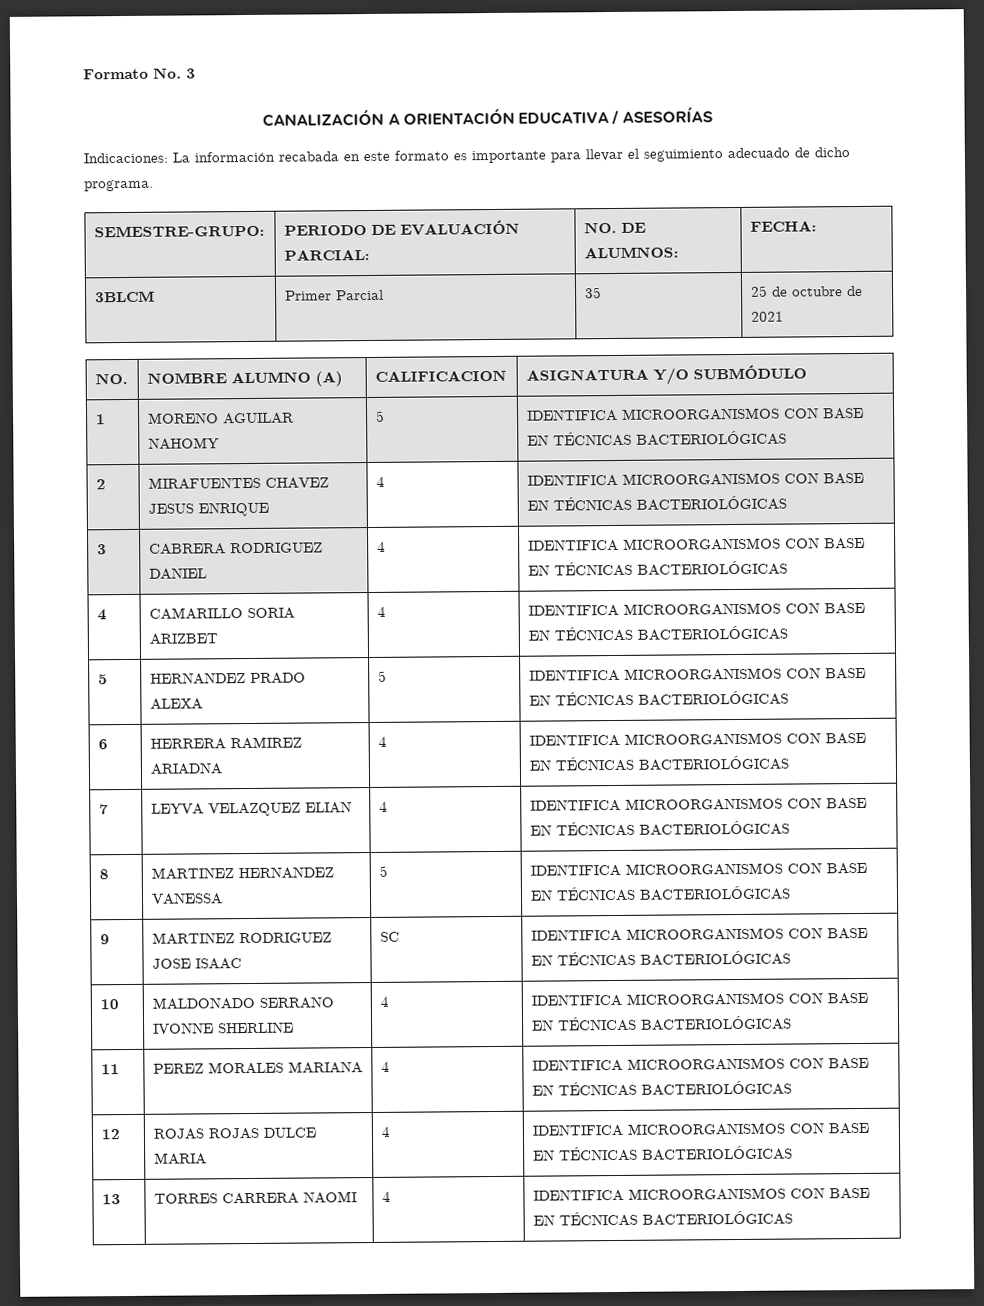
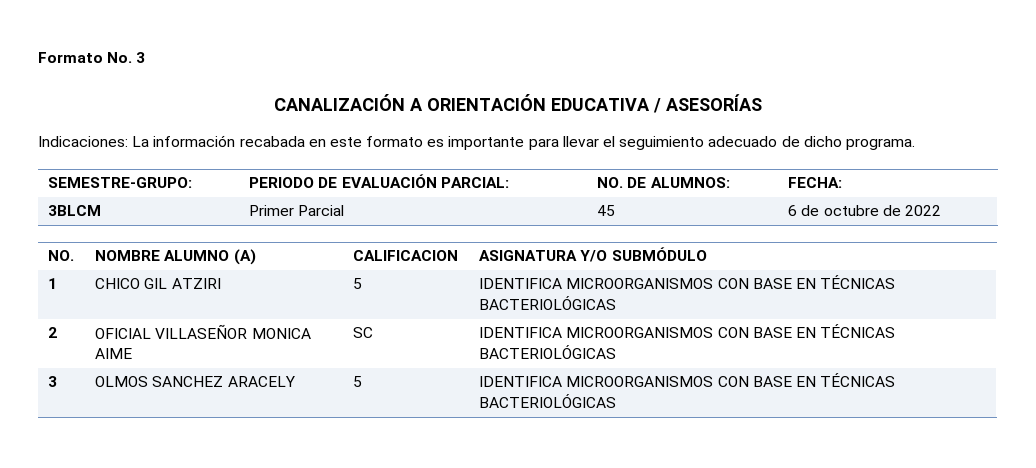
[584,287,602,299] [749,285,768,297] 35 | 25 -> [597,205,616,216] [788,205,798,216] 45 | 6
[750,311,784,322] 2021 -> [904,205,941,216] 2022
[147,412,294,425] [147,437,220,450] MORENO AGUILAR NAHOMY -> [95,278,221,289] CHICO GIL ATZIRI
[147,476,329,490] [147,501,269,517] [375,476,385,487] MIRAFUENTES CHAVEZ JESUS ENRIQUE | 4 -> [95,324,311,339] [95,348,133,359] [353,327,374,338] OFICIAL VILLASEÑOR MONICA AIME | SC
[148,542,323,555] [148,567,207,580] [376,541,386,552] [527,537,865,552] [527,560,788,577] [96,609,107,621] [148,607,295,620] [148,633,218,645] [376,606,386,617] [527,602,865,617] [527,625,788,642] [97,674,108,685] [149,672,306,685] [149,698,203,710] [377,670,387,682] [528,667,866,682] [528,690,789,707] [97,739,108,750] [149,736,302,750] [149,762,222,775] [377,736,387,747] [528,732,866,747] [528,755,789,772] [98,804,109,815] [150,801,352,817] [378,801,388,812] [529,797,867,812] [529,820,790,837] [98,869,109,880] [150,866,334,880] [150,892,223,905] [378,865,388,877] [529,862,867,877] [529,885,791,902] [99,934,110,945] [151,932,332,945] [151,958,242,970] [379,931,400,942] [530,927,868,942] [530,950,791,967] [99,999,119,1010] [151,996,334,1010] [152,1021,294,1034] [379,996,389,1007] [530,992,868,1007] [531,1015,792,1032] [100,1064,120,1075] [152,1061,363,1075] [380,1061,390,1072] [531,1057,869,1072] [531,1080,792,1097] [100,1129,120,1140] [152,1127,316,1140] [153,1152,207,1165] [380,1126,390,1137] [531,1122,869,1137] [532,1145,793,1162] [101,1194,121,1205] [153,1191,357,1205] [381,1191,391,1202] [532,1187,870,1202] [532,1210,793,1227] CABRERA RODRIGUEZ DANIEL | 4 | IDENTIFICA MICROORGANISMOS CON BASE EN TÉCNICAS BACTERIOLÓGICAS // 4 | CAMARILLO SORIA ARIZBET | 4 | IDENTIFICA MICROORGANISMOS CON BASE EN TÉCNICAS BACTERIOLÓGICAS // 5 | HERNANDEZ PRADO ALEXA | 5 | IDENTIFICA MICROORGANISMOS CON BASE EN TÉCNICAS BACTERIOLÓGICAS // 6 | HERRERA RAMIREZ ARIADNA | 4 | IDENTIFICA MICROORGANISMOS CON BASE EN TÉCNICAS BACTERIOLÓGICAS // 7 | LEYVA VELAZQUEZ ELIAN | 4 | IDENTIFICA MICROORGANISMOS CON BASE EN TÉCNICAS BACTERIOLÓGICAS // 8 | MARTINEZ HERNANDEZ VANESSA | 5 | IDENTIFICA MICROORGANISMOS CON BASE EN TÉCNICAS BACTERIOLÓGICAS // 9 | MARTINEZ RODRIGUEZ JOSE ISAAC | SC | IDENTIFICA MICROORGANISMOS CON BASE EN TÉCNICAS BACTERIOLÓGICAS // 10 | MALDONADO SERRANO IVONNE SHERLINE | 4 | IDENTIFICA MICROORGANISMOS CON BASE EN TÉCNICAS BACTERIOLÓGICAS // 11 | PEREZ MORALES MARIANA | 4 | IDENTIFICA MICROORGANISMOS CON BASE EN TÉCNICAS BACTERIOLÓGICAS // 12 | ROJAS ROJAS DULCE MARIA | 4 | IDENTIFICA MICROORGANISMOS CON BASE EN TÉCNICAS BACTERIOLÓGICAS // 13 | TORRES CARRERA NAOMI | 4 | IDENTIFICA MICROORGANISMOS CON BASE EN TÉCNICAS BACTERIOLÓGICAS -> [95,376,295,387] [353,376,363,387] [479,373,896,387] [479,394,617,408] OLMOS SANCHEZ ARACELY | 5 | IDENTIFICA MICROORGANISMOS CON BASE EN TÉCNICAS BACTERIOLÓGICAS

